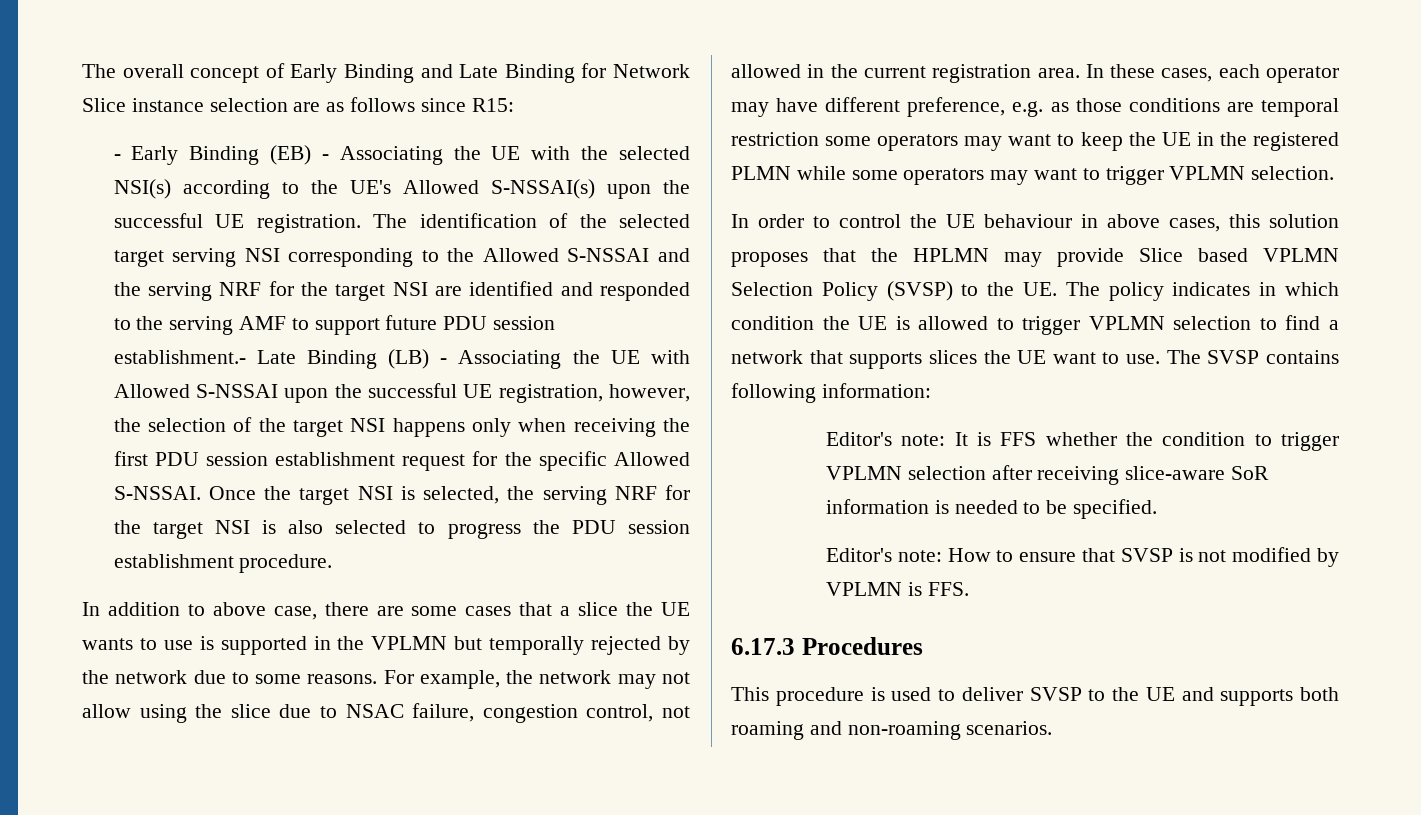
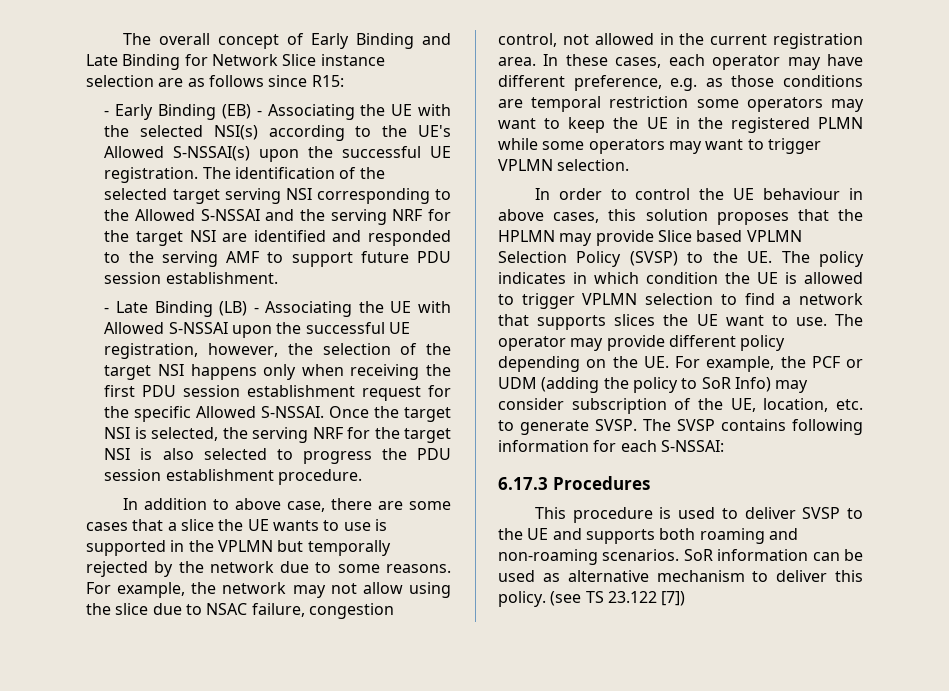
[113,350,246,364] establishment.- -> [165,272,278,284] [104,307,110,313] establishment. // -
[1207,350,1339,364] [731,383,931,403] [825,432,1339,451] [825,465,1269,485] [825,499,1157,519] [825,547,1339,567] [825,582,969,596] SVSP contains following information: // Editor's note: It is FFS whether the condition to trigger VPLMN selection after receiving slice-aware SoR information is needed to be specified. // Editor's note: How to ensure that SVSP is not modified by VPLMN is FFS. -> [498,335,786,351] [498,356,863,372] [498,377,809,393] [498,398,864,414] [498,419,863,435] [498,440,724,452] operator may provide different policy depending on the UE. For example, the PCF or UDM (adding the policy to SoR Info) may consider subscription of the UE, location, etc. to generate SVSP. The SVSP contains following information for each S-NSSAI:
(1053, 728) none -> [683,549,864,561] [498,570,863,582] [498,591,686,607] SoR information can be used as alternative mechanism to deliver this policy. (see TS 23.122 [7])

